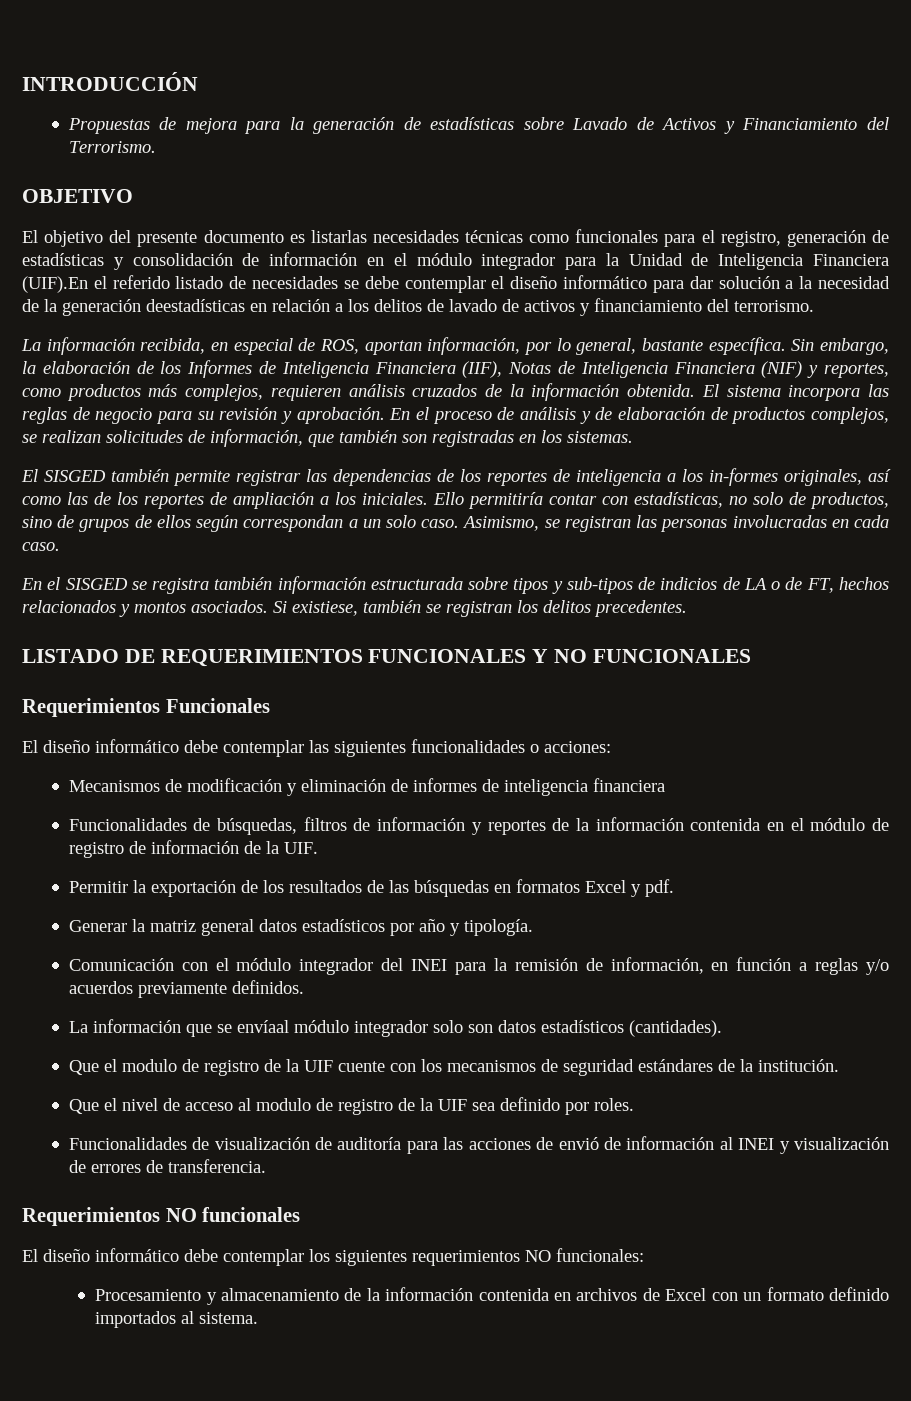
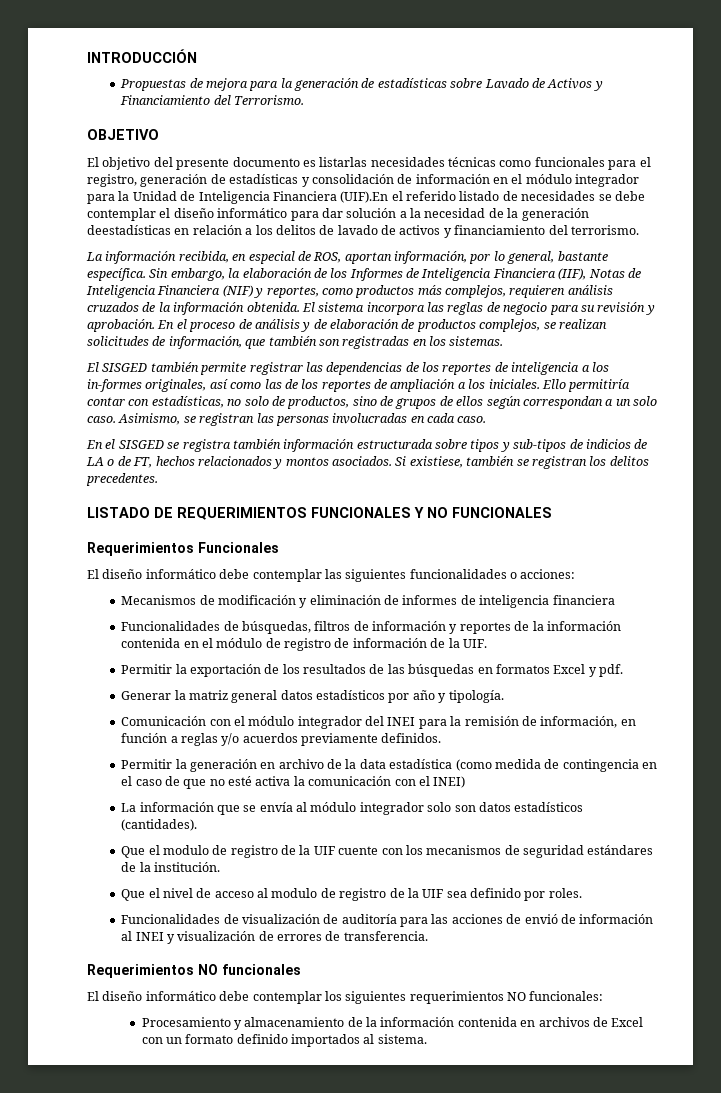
(304, 987) none -> [121,759,657,772] [121,776,466,789] // Permitir la generación en archivo de la data estadística (como medida de contingencia en el caso de que no esté activa la comunicación con el INEI)
[236,1020,289,1033] envíaal -> [259,802,307,812] envía al

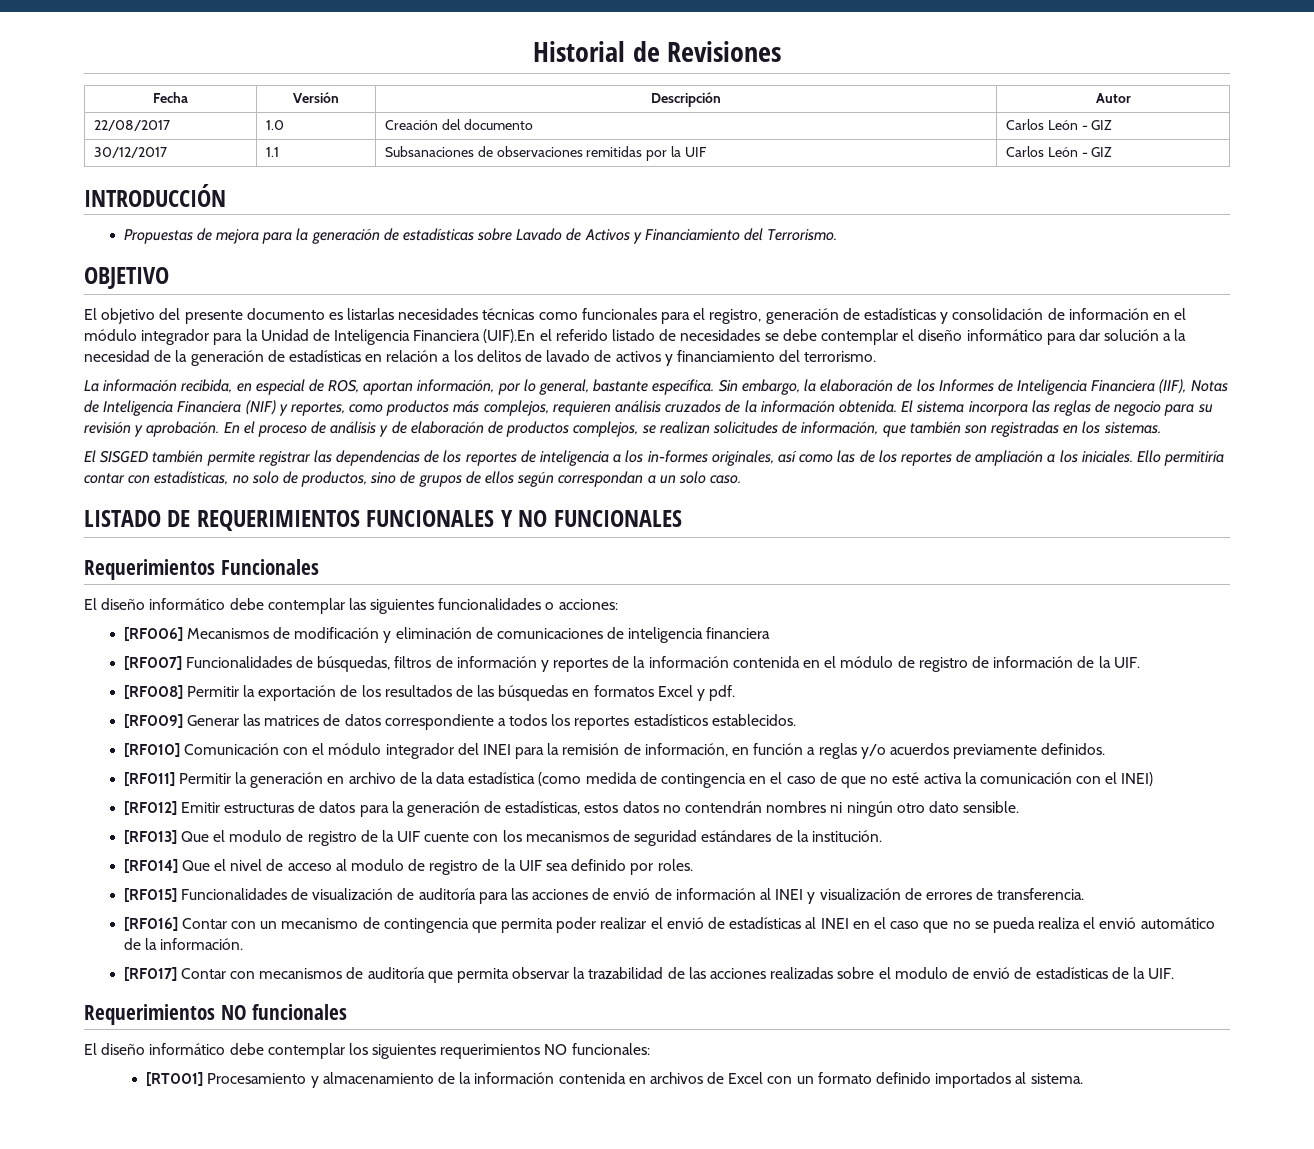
(87, 56) none -> [533,41,781,62] [153,92,188,103] [293,92,339,103] [651,92,721,107] [1095,93,1131,103] [93,120,170,131] [265,120,284,130] [384,119,533,130] [1005,119,1113,130] [93,147,167,158] [265,147,279,157] [384,146,707,161] [1005,146,1113,157] Historial de Revisiones // Fecha | Versión | Descripción | Autor // 22/08/2017 | 1.0 | Creación del documento | Carlos León - GIZ // 30/12/2017 | 1.1 | Subsanaciones de observaciones remitidas por la UIF | Carlos León - GIZ //
[87,225,171,235] deestadísticas -> [267,350,361,362] de estadísticas
[118,413,487,426] [86,439,648,452] [86,456,649,469] [86,473,158,486] Asimismo, se registran las personas involucradas en cada caso. // En el SISGED se registra también información estructurada sobre tipos y sub-tipos de indicios de LA o de FT, hechos relacionados y montos asociados. Si existiese, también se registran los delitos precedentes. -> (742, 479) none
(576, 574) none -> [123,627,183,641] [RF006]
[402,595,458,605] informes -> [496,628,603,639] comunicaciones
(615, 600) none -> [123,656,182,670] [RF007]
(487, 643) none -> [123,685,183,699] [RF008]
[121,690,504,703] Generar la matriz general datos estadísticos por año y tipología. // -> [123,714,796,730] [123,743,180,757] [RF009] Generar las matrices de datos correspondiente a todos los reportes estadísticos establecidos. // [RF010]
(442, 738) none -> [123,772,175,786] [RF011]
[121,802,584,815] [121,819,198,831] La información que se envía al módulo integrador solo son datos estadísticos (cantidades). // -> [123,801,1020,817] [123,830,177,844] [RF012] Emitir estructuras de datos para la generación de estadísticas, estos datos no contendrán nombres ni ningún otro dato sensible. // [RF013]
(220, 867) none -> [123,859,178,873] [RF014]
(582, 893) none -> [123,888,177,902] [RF015]
(428, 936) none -> [123,917,1215,933] [123,938,244,950] [123,967,1175,983] // [RF016] Contar con un mecanismo de contingencia que permita poder realizar el envió de estadísticas al INEI en el caso que no se pueda realiza el envió automático de la información. // [RF017] Contar con mecanismos de auditoría que permita observar la trazabilidad de las acciones realizadas sobre el modulo de envió de estadísticas de la UIF.
(604, 996) none -> [146,1072,204,1086] [RT001]

